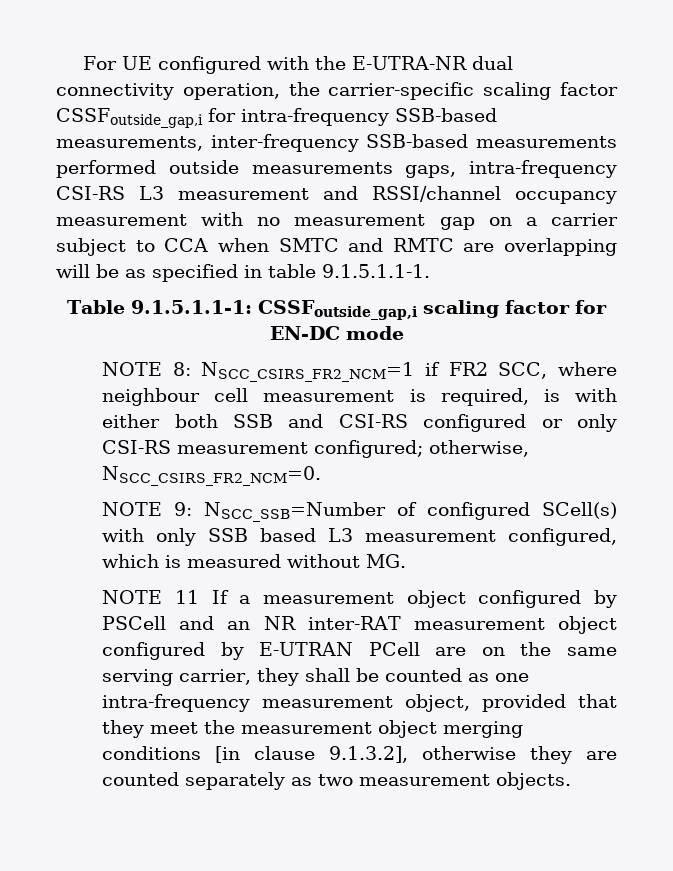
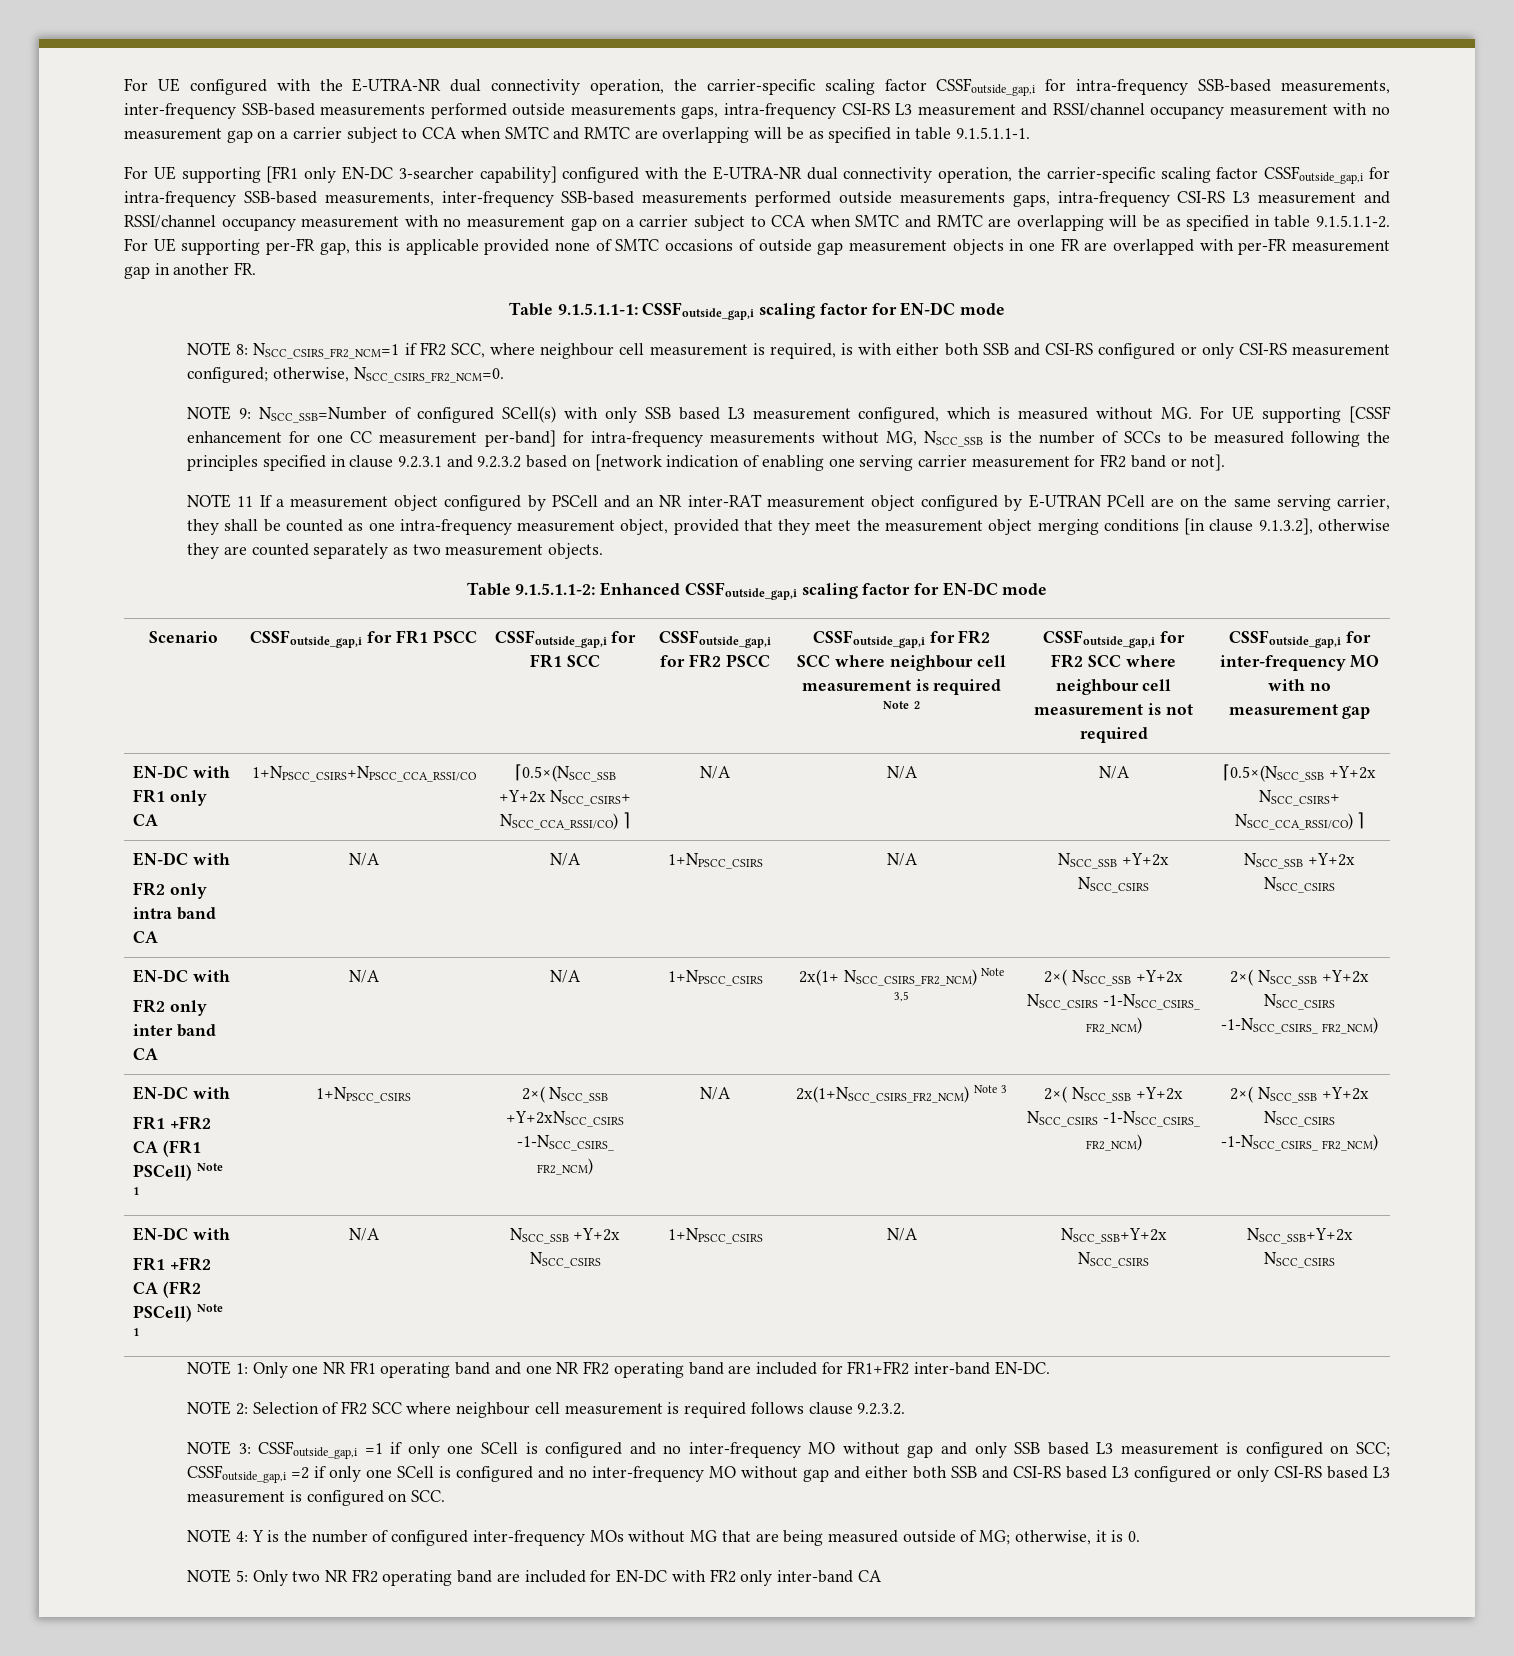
(430, 271) none -> [124,166,1390,184] [124,191,1391,207] [124,214,1390,231] [124,238,1390,255] [124,262,257,279] // For UE supporting [FR1 only EN-DC 3-searcher capability] configured with the E-UTRA-NR dual connectivity operation, the carrier-specific scaling factor CSSFoutside_gap,i for intra-frequency SSB-based measurements, inter-frequency SSB-based measurements performed outside measurements gaps, intra-frequency CSI-RS L3 measurement and RSSI/channel occupancy measurement with no measurement gap on a carrier subject to CCA when SMTC and RMTC are overlapping will be as specified in table 9.1.5.1.1-2. For UE supporting per-FR gap, this is applicable provided none of SMTC occasions of outside gap measurement objects in one FR are overlapped with per-FR measurement gap in another FR.
(407, 561) none -> [1200,406,1391,423] [187,430,1391,447] [187,454,1226,471] For UE supporting [CSSF enhancement for one CC measurement per-band] for intra-frequency measurements without MG, NSCC_SSB is the number of SCCs to be measured following the principles specified in clause 9.2.3.1 and 9.2.3.2 based on [network indication of enabling one serving carrier measurement for FR2 band or not].
(572, 781) none -> [466,582,1048,600] [148,631,218,643] [250,630,477,648] [494,630,637,648] [530,654,600,668] [659,630,771,648] [660,654,770,668] [812,630,991,648] [797,655,1006,671] [801,679,1002,695] [883,701,920,709] [1043,630,1185,648] [1051,654,1176,668] [1055,679,1172,695] [1034,703,1193,715] [1079,727,1148,743] [1229,630,1371,648] [1219,655,1380,671] [1268,679,1331,691] [1228,704,1371,719] [132,765,230,779] [132,789,207,806] [132,814,158,826] [251,766,476,782] [514,764,616,782] [498,790,632,806] [500,812,630,830] [700,766,731,779] [886,766,918,779] [1098,766,1130,779] [1223,764,1376,782] [1259,790,1340,806] [1234,812,1365,830] [132,852,230,866] [132,882,207,899] [132,907,216,920] [132,931,158,943] [348,853,380,866] [550,853,581,866] [667,853,763,869] [886,853,918,866] [1058,853,1169,869] [1078,877,1149,893] [1244,853,1355,869] [1264,877,1335,893] [132,969,230,983] [132,999,207,1016] [132,1024,216,1037] [132,1048,158,1060] [348,970,380,983] [550,970,581,983] [667,970,763,986] [798,968,1005,986] [894,991,909,1002] [1044,969,1183,986] [1027,994,1200,1010] [1085,1017,1142,1034] [1230,969,1369,986] [1264,994,1335,1010] [1220,1017,1379,1034] [132,1086,230,1100] [132,1116,211,1130] [132,1140,201,1157] [132,1163,223,1181] [132,1187,139,1195] [316,1087,411,1103] [521,1086,609,1103] [506,1111,624,1127] [516,1135,614,1151] [537,1158,593,1175] [700,1087,731,1100] [795,1085,1008,1103] [1044,1086,1183,1103] [1027,1111,1200,1127] [1085,1134,1142,1151] [1230,1086,1369,1103] [1264,1111,1335,1127] [1220,1134,1379,1151] [132,1227,230,1241] [132,1257,211,1271] [132,1281,201,1298] [132,1304,223,1322] [132,1328,139,1336] [348,1228,380,1241] [509,1228,621,1244] [529,1252,601,1268] [667,1228,763,1244] [886,1228,918,1241] [1060,1228,1167,1244] [1078,1252,1149,1268] [1246,1228,1353,1244] [1264,1252,1335,1268] [187,1361,1050,1378] [187,1401,906,1418] [187,1441,1390,1459] [187,1465,1390,1483] [187,1490,446,1506] [187,1529,1141,1546] [187,1569,882,1586] // Table 9.1.5.1.1-2: Enhanced CSSFoutside_gap,i scaling factor for EN-DC mode // Scenario | CSSFoutside_gap,i for FR1 PSCC | CSSFoutside_gap,i for FR1 SCC | CSSFoutside_gap,i for FR2 PSCC | CSSFoutside_gap,i for FR2 SCC where neighbour cell measurement is required Note 2 | CSSFoutside_gap,i for FR2 SCC where neighbour cell measurement is not required | CSSFoutside_gap,i for inter-frequency MO with no measurement gap // EN-DC with FR1 only CA | 1+NPSCC_CSIRS+NPSCC_CCA_RSSI/CO | ⌈0.5×(NSCC_SSB +Y+2x NSCC_CSIRS+ NSCC_CCA_RSSI/CO) ⌉ | N/A | N/A | N/A | ⌈0.5×(NSCC_SSB +Y+2x NSCC_CSIRS+ NSCC_CCA_RSSI/CO) ⌉ // EN-DC with // FR2 only intra band CA | N/A | N/A | 1+NPSCC_CSIRS | N/A | NSCC_SSB +Y+2x NSCC_CSIRS | NSCC_SSB +Y+2x NSCC_CSIRS // EN-DC with // FR2 only inter band CA | N/A | N/A | 1+NPSCC_CSIRS | 2x(1+ NSCC_CSIRS_FR2_NCM) Note 3,5 | 2×( NSCC_SSB +Y+2x NSCC_CSIRS -1-NSCC_CSIRS_ FR2_NCM) | 2×( NSCC_SSB +Y+2x NSCC_CSIRS -1-NSCC_CSIRS_ FR2_NCM) // EN-DC with // FR1 +FR2 CA (FR1 PSCell) Note 1 | 1+NPSCC_CSIRS | 2×( NSCC_SSB +Y+2xNSCC_CSIRS -1-NSCC_CSIRS_ FR2_NCM) | N/A | 2x(1+NSCC_CSIRS_FR2_NCM) Note 3 | 2×( NSCC_SSB +Y+2x NSCC_CSIRS -1-NSCC_CSIRS_ FR2_NCM) | 2×( NSCC_SSB +Y+2x NSCC_CSIRS -1-NSCC_CSIRS_ FR2_NCM) // EN-DC with // FR1 +FR2 CA (FR2 PSCell) Note 1 | N/A | NSCC_SSB +Y+2x NSCC_CSIRS | 1+NPSCC_CSIRS | N/A | NSCC_SSB+Y+2x NSCC_CSIRS | NSCC_SSB+Y+2x NSCC_CSIRS // NOTE 1: Only one NR FR1 operating band and one NR FR2 operating band are included for FR1+FR2 inter-band EN-DC. // NOTE 2: Selection of FR2 SCC where neighbour cell measurement is required follows clause 9.2.3.2. // NOTE 3: CSSFoutside_gap,i =1 if only one SCell is configured and no inter-frequency MO without gap and only SSB based L3 measurement is configured on SCC; CSSFoutside_gap,i =2 if only one SCell is configured and no inter-frequency MO without gap and either both SSB and CSI-RS based L3 configured or only CSI-RS based L3 measurement is configured on SCC. // NOTE 4: Y is the number of configured inter-frequency MOs without MG that are being measured outside of MG; otherwise, it is 0. // NOTE 5: Only two NR FR2 operating band are included for EN-DC with FR2 only inter-band CA

